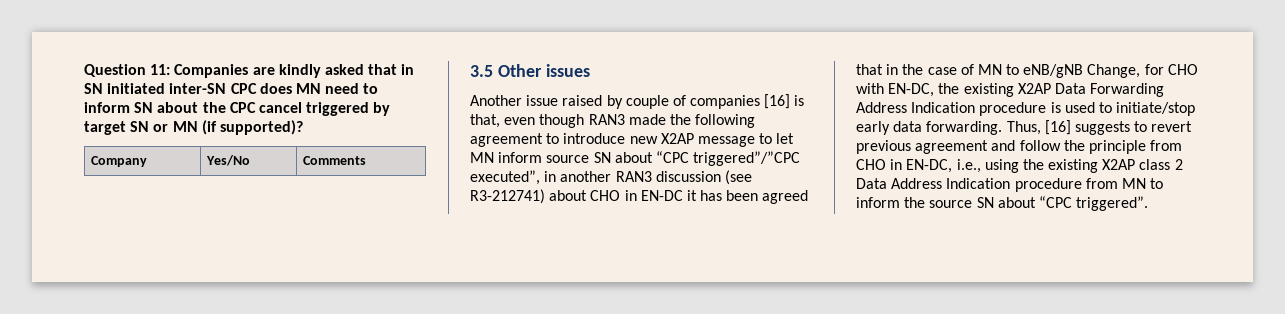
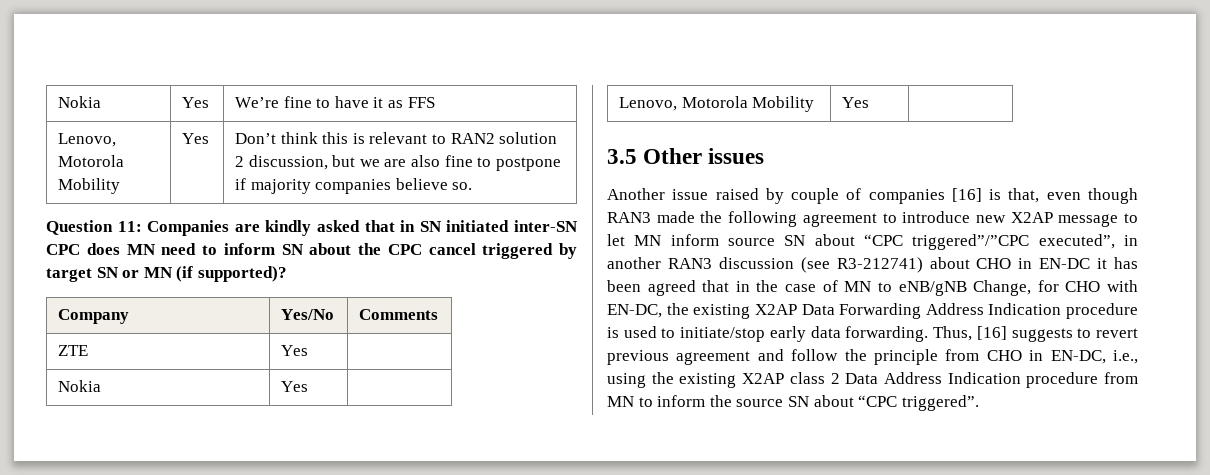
(84, 70) none -> [58,96,102,108] [182,97,210,108] [235,96,435,108] [58,133,117,147] [58,155,125,167] [58,178,121,194] [182,133,210,144] [235,132,558,144] [235,155,561,171] [235,178,473,194] Nokia | Yes | We’re fine to have it as FFS // Lenovo, Motorola Mobility | Yes | Don’t think this is relevant to RAN2 solution 2 discussion, but we are also fine to postpone if majority companies believe so. //
(366, 160) none -> [58,345,89,356] [281,345,309,356] [58,380,102,392] [281,381,309,392] [619,96,815,112] [842,97,870,108] // ZTE | Yes | // Nokia | Yes | // Lenovo, Motorola Mobility | Yes |

